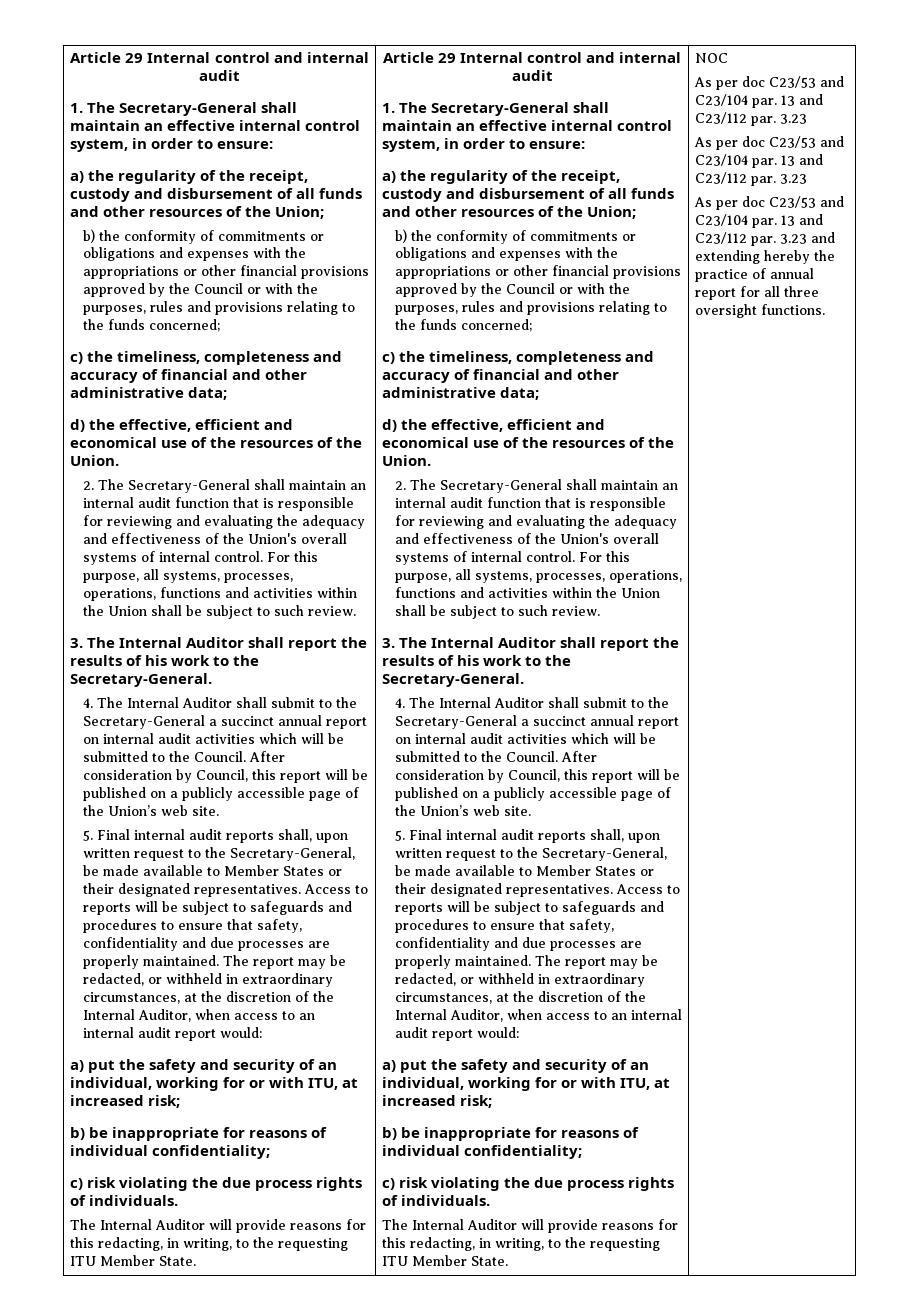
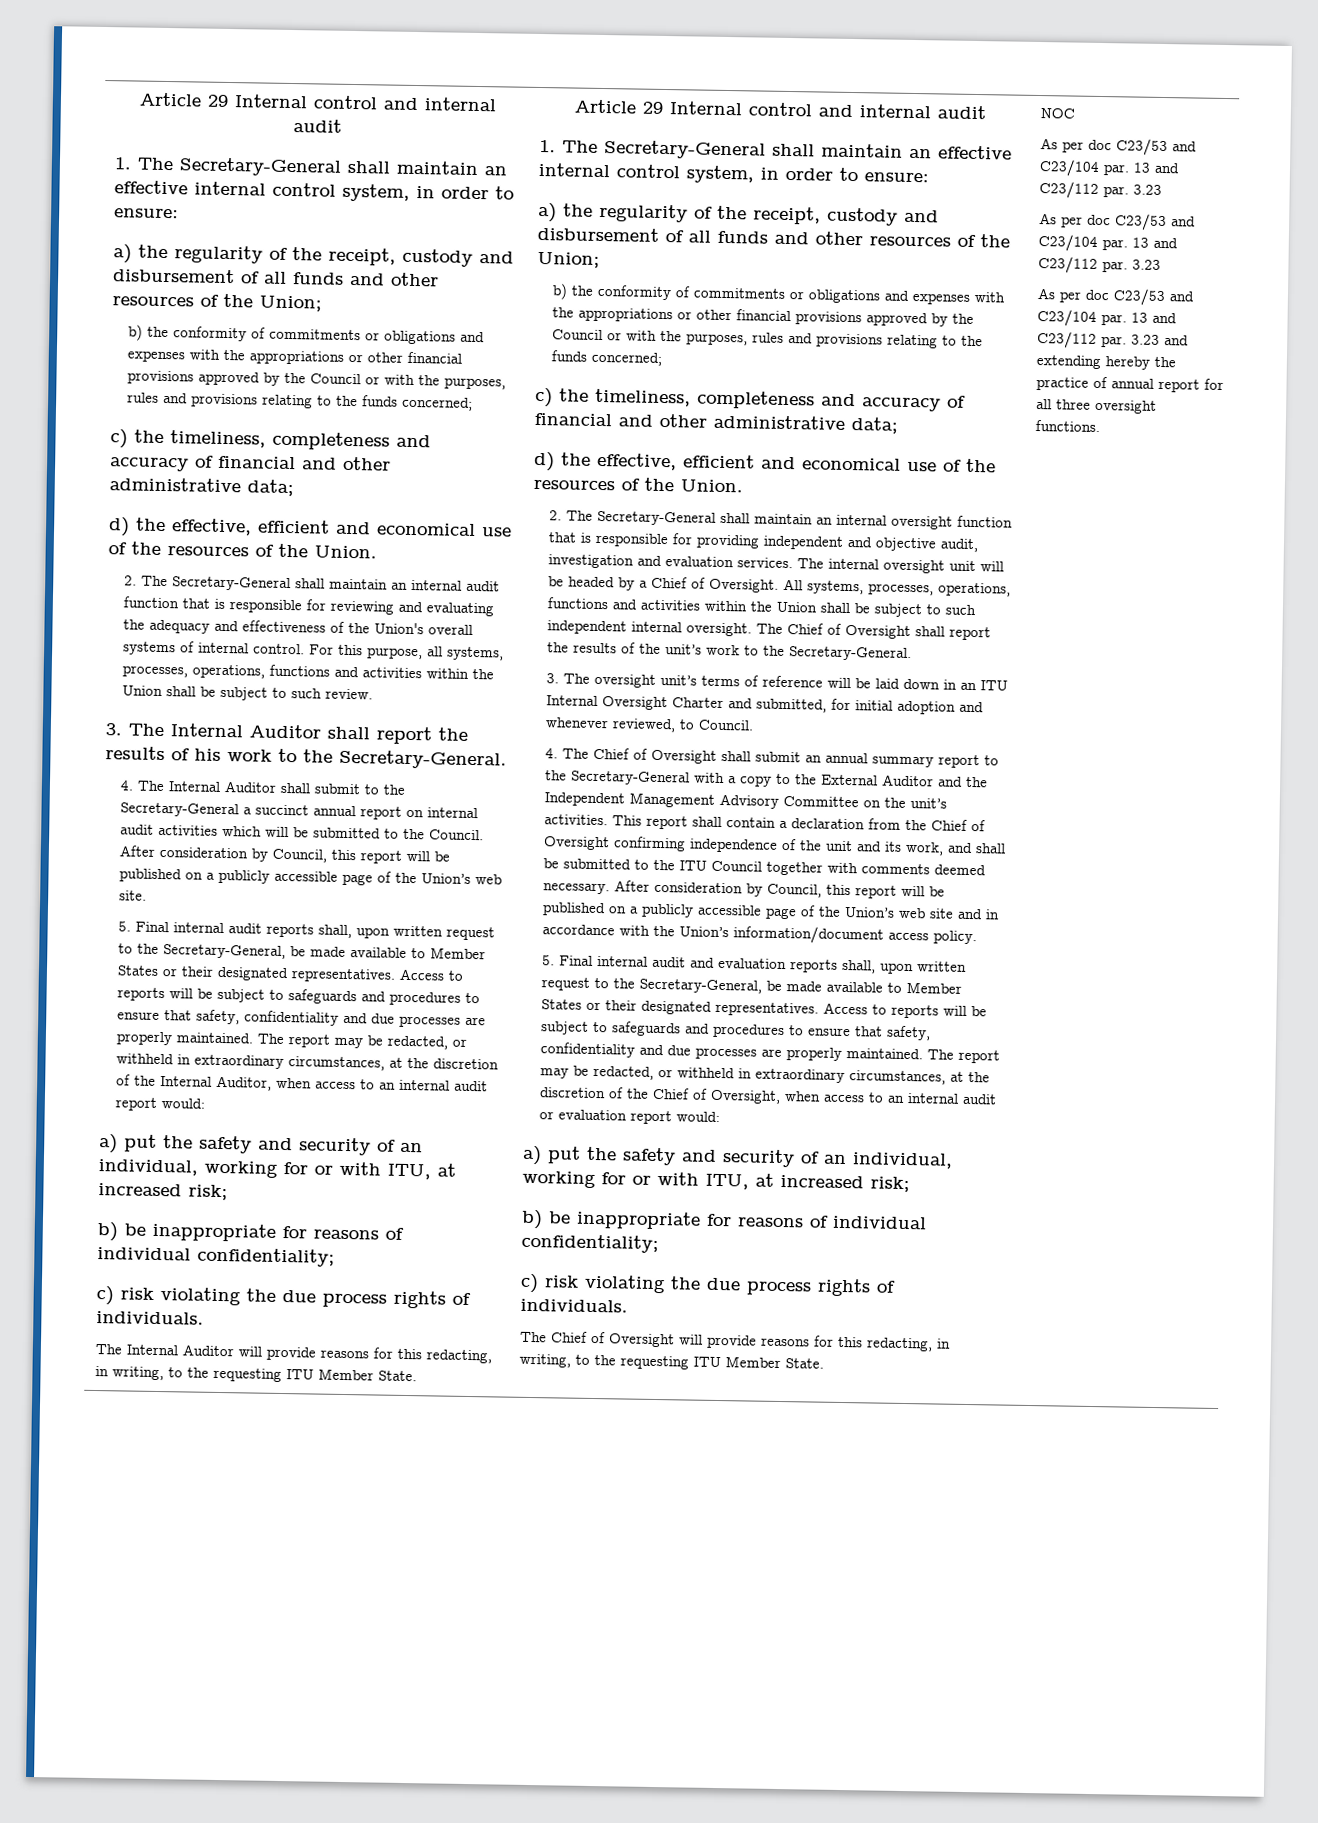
[449,497,666,511] [394,515,677,529] [394,533,659,544] [394,551,630,565] [394,569,471,583] audit function that is responsible for reviewing and evaluating the adequacy and effectiveness of the Union's overall systems of internal control. For this purpose, all -> [890,515,1013,530] [547,532,979,553] [547,554,1004,574] [547,576,803,593] oversight function that is responsible for providing independent and objective audit, investigation and evaluation services. The internal oversight unit will be headed by a Chief of Oversight. All
[551,606,600,616] [381,637,680,651] [381,655,572,666] [381,673,524,687] [394,697,669,708] [394,715,679,729] [394,733,656,744] [394,751,558,762] review. // 3. The Internal Auditor shall report the results of his work to the Secretary-General. // 4. The Internal Auditor shall submit to the Secretary-General a succinct annual report on internal audit activities which will be submitted to the Council. -> [546,620,991,641] [546,642,912,662] [545,673,1008,691] [545,695,984,715] [544,717,754,733] [544,747,999,769] [544,770,988,788] [543,792,947,809] [543,814,986,832] [542,836,1006,856] [542,858,986,876] [542,882,610,895] independent internal oversight. The Chief of Oversight shall report the results of the unit’s work to the Secretary-General. // 3. The oversight unit’s terms of reference will be laid down in an ITU Internal Oversight Charter and submitted, for initial adoption and whenever reviewed, to Council. // 4. The Chief of Oversight shall submit an annual summary report to the Secretary-General with a copy to the External Auditor and the Independent Management Advisory Committee on the unit’s activities. This report shall contain a declaration from the Chief of Oversight confirming independence of the unit and its work, and shall be submitted to the ITU Council together with comments deemed necessary.
[503,806,531,816] [394,829,534,841] site. // 5. Final internal audit -> [928,908,1000,920] [541,924,977,945] [541,955,787,970] site and in accordance with the Union’s information/document access policy. // 5. Final internal audit and evaluation
[394,1009,682,1022] [394,1027,428,1038] Internal Auditor, when access to an internal audit -> [651,1087,997,1105] [538,1109,627,1121] Chief of Oversight, when access to an internal audit or evaluation
[411,1219,517,1230] Internal Auditor -> [550,1331,675,1348] Chief of Oversight

